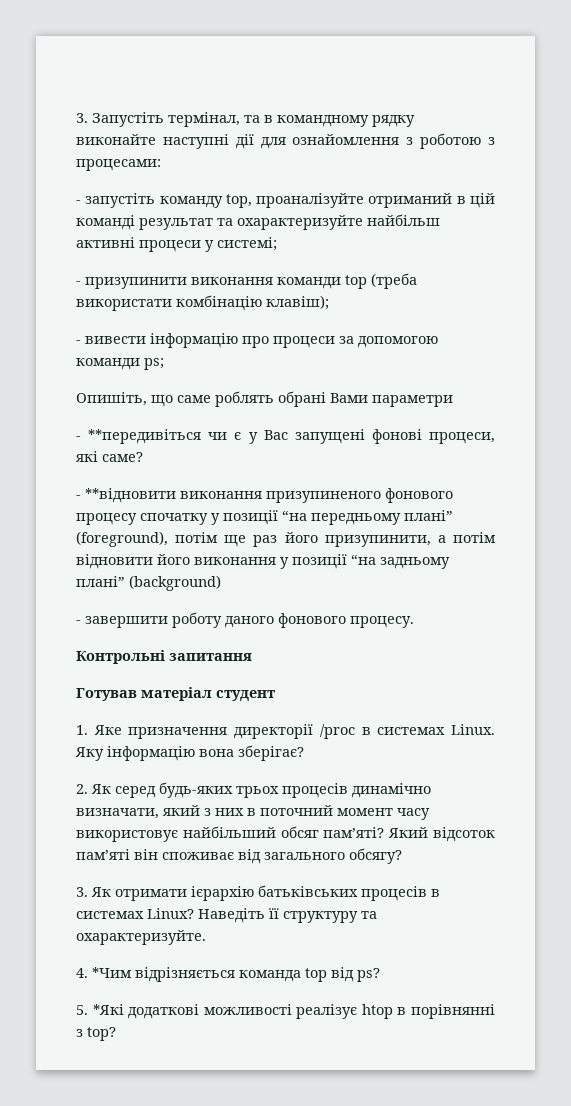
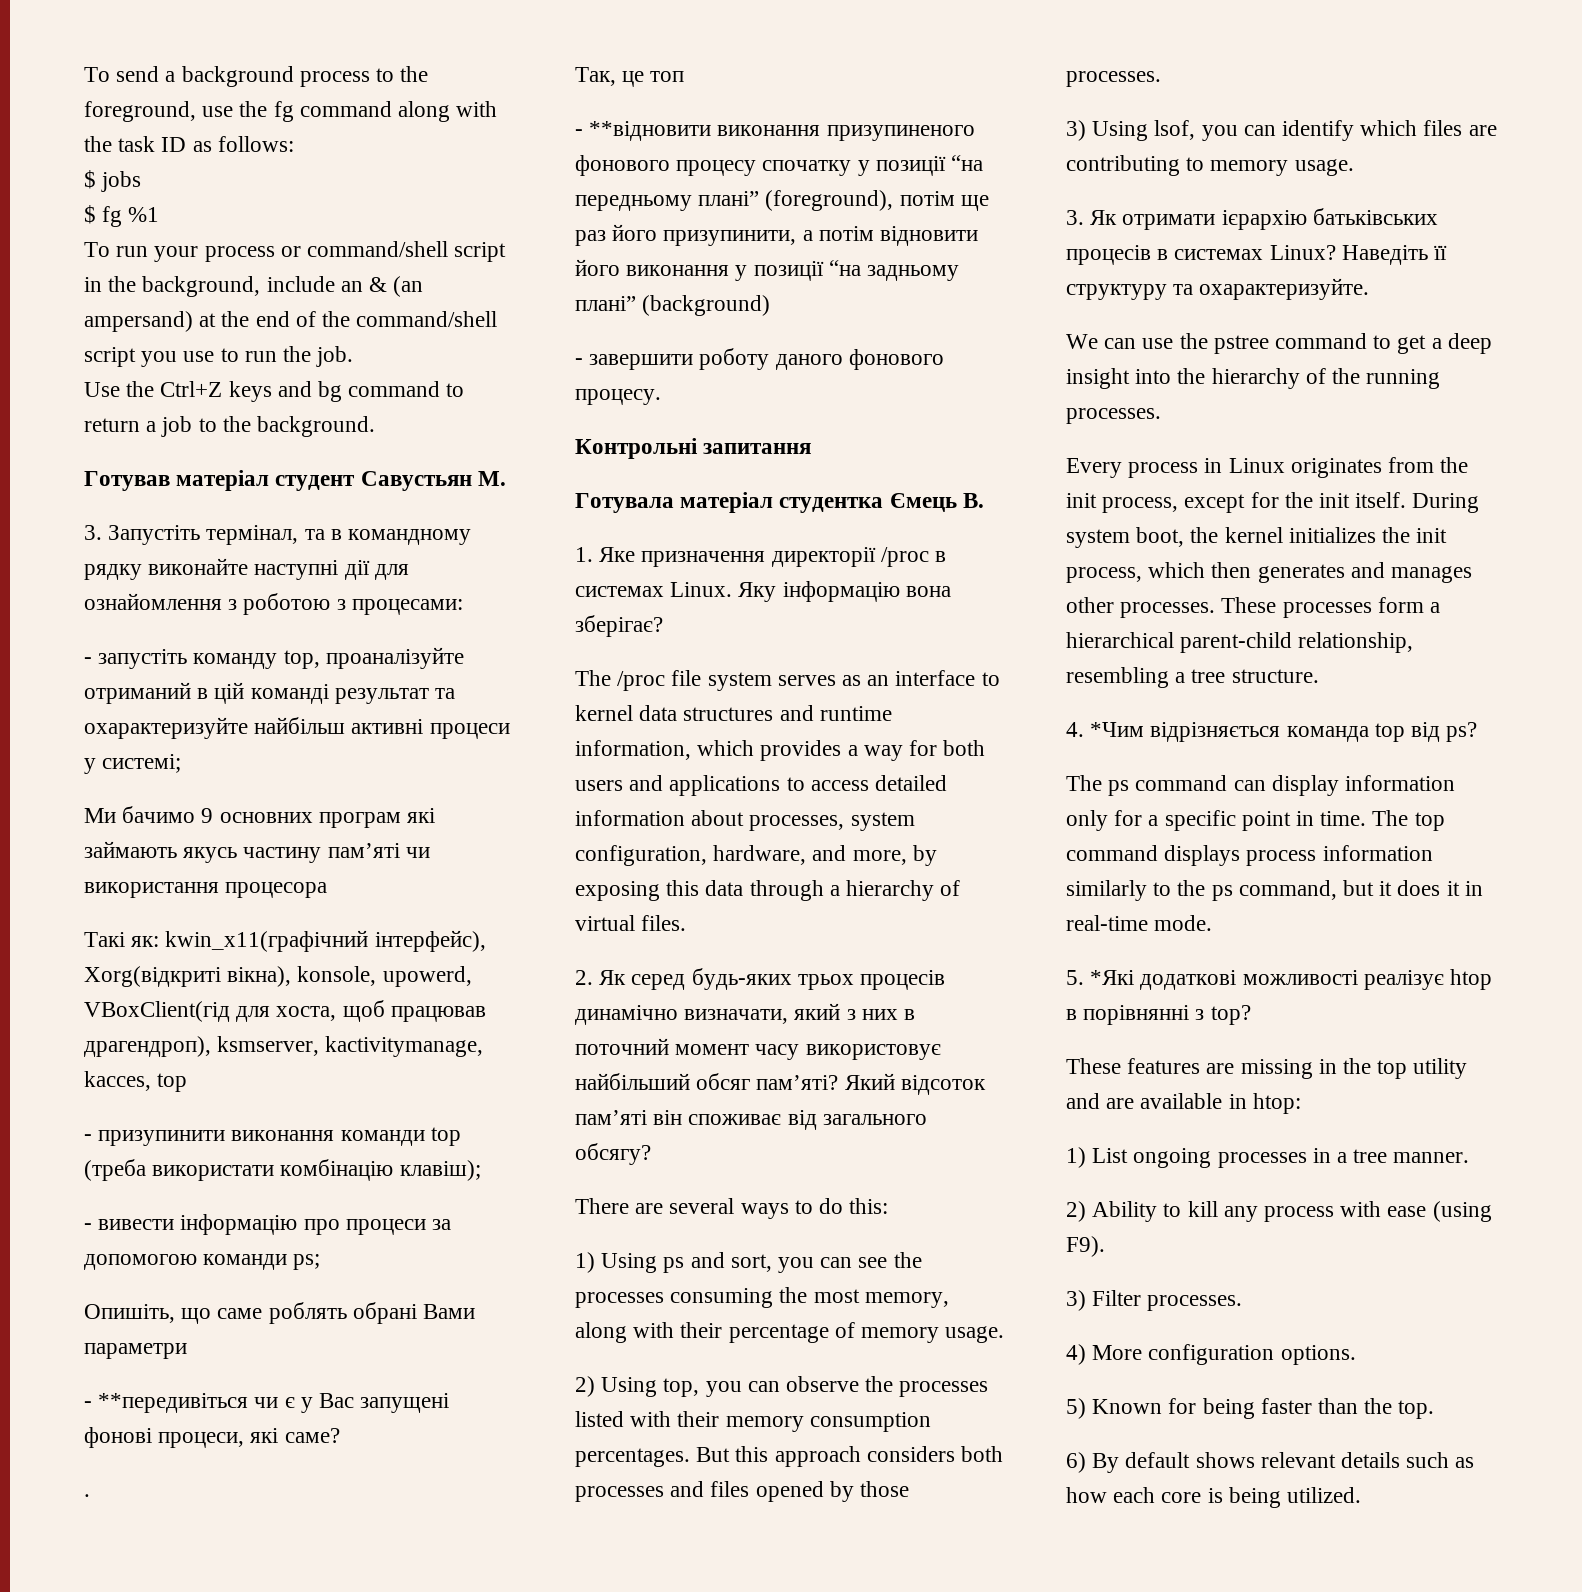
(76, 118) none -> [84,66,429,87] [84,101,498,122] [84,136,294,152] [84,170,142,192] [84,205,160,227] [84,241,507,262] [84,276,424,297] [84,311,498,332] [84,346,354,367] [84,381,465,402] [84,416,376,437] [84,470,506,491] To send a background process to the foreground, use the fg command along with the task ID as follows: // $ jobs // $ fg %1 // To run your process or command/shell script in the background, include an & (an ampersand) at the end of the command/shell script you use to run the job. // Use the Ctrl+Z keys and bg command to return a job to the background. // Готував матеріал студент Савустьян М. //
(277, 244) none -> [84,806,436,828] [84,841,430,863] [84,882,328,898] [84,930,486,952] [84,966,472,987] [84,1000,486,1022] [84,1036,484,1057] [84,1071,188,1092] // Ми бачимо 9 основних програм які займають якусь частину пам’яті чи використання процесора // Такі як: kwin_x11(графічний інтерфейс), Xorg(відкриті вікна), konsole, upowerd, VBoxClient(гід для хоста, щоб працював драгендроп), ksmserver, kactivitymanage, kacces, top
(143, 457) none -> [84,1494,90,1497] [575,67,685,87] // . // Так, це топ
[76,687,275,702] Готував матеріал студент -> [575,492,984,513] Готувала матеріал студентка Ємець В.
(304, 753) none -> [575,670,1000,691] [575,705,892,721] [575,740,986,761] [575,775,948,796] [575,810,915,831] [575,845,937,866] [575,880,961,901] [575,915,687,931] // The /proc file system serves as an interface to kernel data structures and runtime information, which provides a way for both users and applications to access detailed information about processes, system configuration, hardware, and more, by exposing this data through a hierarchy of virtual files.
(402, 856) none -> [575,1198,889,1219] [575,1252,922,1273] [575,1287,949,1308] [575,1322,1005,1343] [575,1376,989,1397] [575,1411,931,1432] [575,1446,1004,1467] [575,1481,910,1502] [1066,71,1161,87] [1066,120,1497,141] [1066,155,1354,176] // There are several ways to do this: // 1) Using ps and sort, you can see the processes consuming the most memory, along with their percentage of memory usage. // 2) Using top, you can observe the processes listed with their memory consumption percentages. But this approach considers both processes and files opened by those processes. // 3) Using lsof, you can identify which files are contributing to memory usage.
(206, 937) none -> [1066,333,1492,354] [1066,368,1441,389] [1066,408,1161,424] [1066,457,1469,478] [1066,492,1480,513] [1066,527,1448,548] [1066,562,1473,583] [1066,597,1441,618] [1066,632,1414,653] [1066,667,1319,688] // We can use the pstree command to get a deep insight into the hierarchy of the running processes. // Every process in Linux originates from the init process, except for the init itself. During system boot, the kernel initializes the init process, which then generates and manages other processes. These processes form a hierarchical parent-child relationship, resembling a tree structure.
(380, 975) none -> [1066,775,1456,796] [1066,810,1445,831] [1066,845,1433,866] [1066,880,1483,901] [1066,915,1213,931] // The ps command can display information only for a specific point in time. The top command displays process information similarly to the ps command, but it does it in real-time mode.
(116, 1034) none -> [1066,1058,1468,1079] [1066,1093,1301,1114] [1066,1147,1470,1168] [1066,1201,1492,1222] [1066,1236,1105,1257] [1066,1290,1243,1311] [1066,1344,1356,1365] [1066,1398,1435,1419] [1066,1452,1475,1473] [1066,1487,1362,1508] // These features are missing in the top utility and are available in htop: // 1) List ongoing processes in a tree manner. // 2) Ability to kill any process with ease (using F9). // 3) Filter processes. // 4) More configuration options. // 5) Known for being faster than the top. // 6) By default shows relevant details such as how each core is being utilized.

